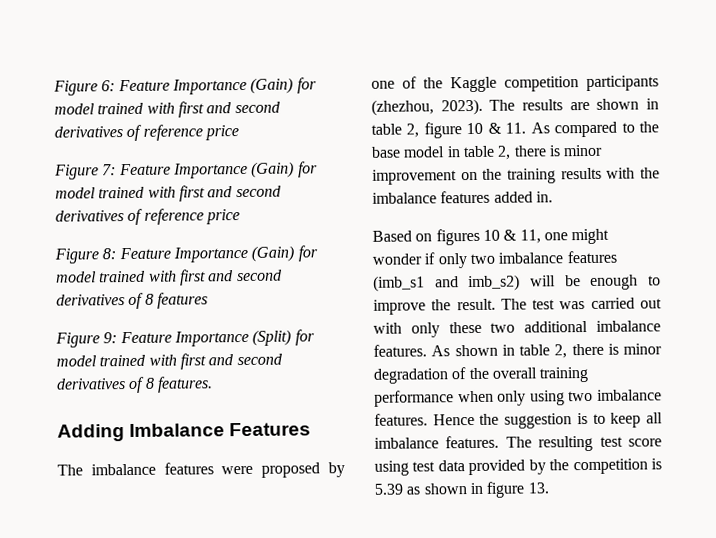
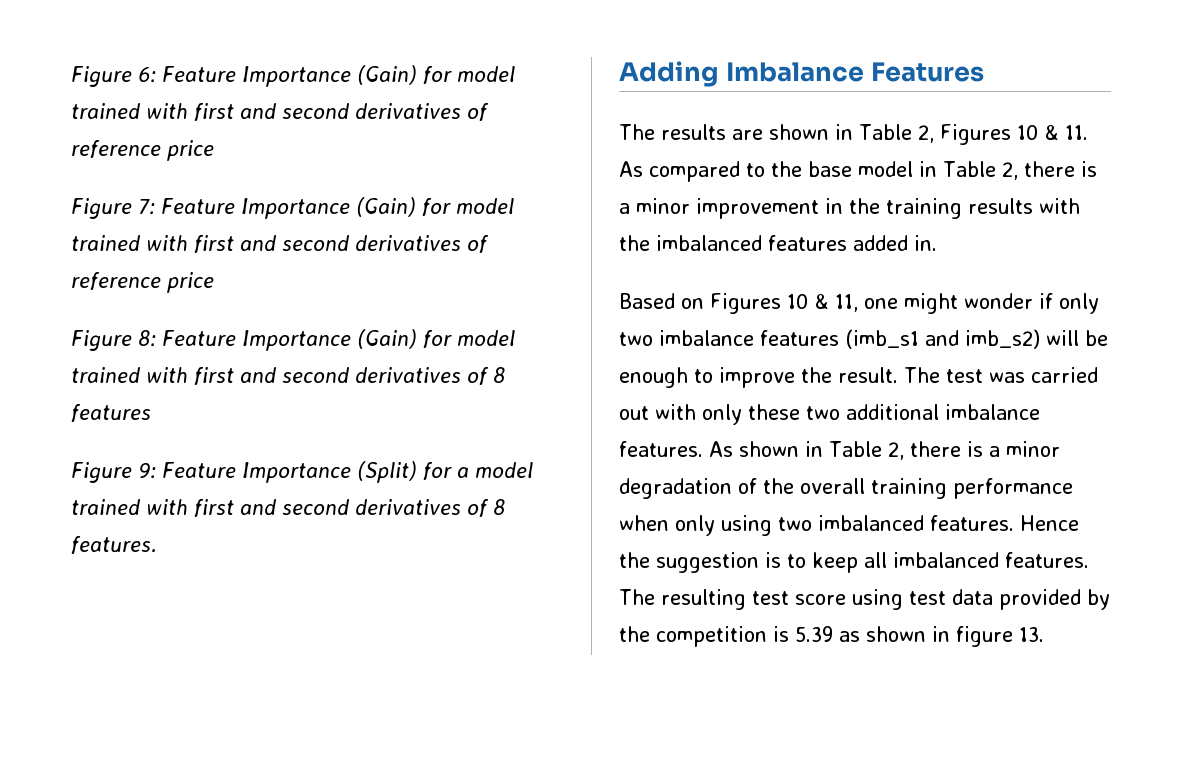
(315, 337) none -> [457,467,469,478] a
[90,462,345,478] [371,75,659,93] [371,98,516,116] imbalance features were proposed by one of the Kaggle competition participants (zhezhou, 2023). The -> (655, 132) none
[371,122,462,139] table 2, figure -> [859,124,1011,145] Table 2, Figures
[462,145,561,160] table 2, there is -> [943,161,1097,180] [619,203,630,214] Table 2, there is a
[460,171,478,181] on -> [825,198,843,214] in
[372,192,437,204] imbalance -> [656,235,762,251] imbalanced
[435,228,480,246] figures -> [710,293,781,314] Figures
[519,343,619,359] table 2, there is -> [829,441,1000,460] Table 2, there is a
[597,389,662,401] imbalance -> [818,515,924,531] imbalanced
[374,437,439,449] imbalance -> [893,552,999,568] imbalanced

